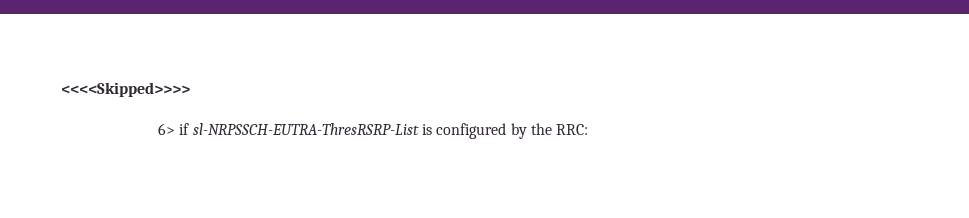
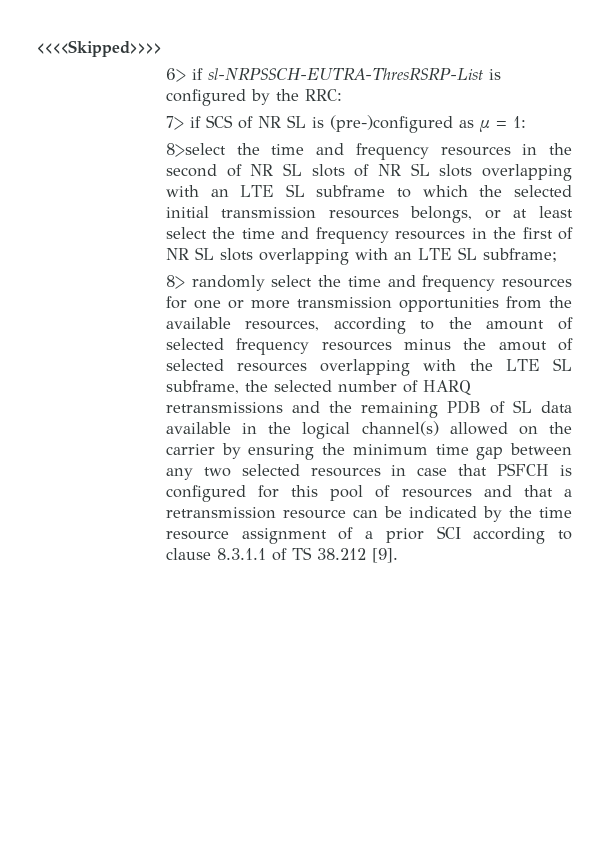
(589, 129) none -> [165,115,526,133] [165,143,572,160] [165,163,572,181] [165,184,572,198] [165,206,573,223] [165,227,573,244] [165,247,557,265] [165,275,572,292] [165,296,572,312] [165,317,573,334] [165,338,573,355] [165,358,572,376] [165,380,471,395] [165,400,572,418] [165,421,572,439] [165,443,572,460] [165,463,572,480] [165,485,572,502] [165,506,572,522] [165,526,572,544] [165,547,398,563] // 7> if SCS of NR SL is (pre-)configured as μ = 1: // 8>select the time and frequency resources in the second of NR SL slots of NR SL slots overlapping with an LTE SL subframe to which the selected initial transmission resources belongs, or at least select the time and frequency resources in the first of NR SL slots overlapping with an LTE SL subframe; // 8> randomly select the time and frequency resources for one or more transmission opportunities from the available resources, according to the amount of selected frequency resources minus the amout of selected resources overlapping with the LTE SL subframe, the selected number of HARQ retransmissions and the remaining PDB of SL data available in the logical channel(s) allowed on the carrier by ensuring the minimum time gap between any two selected resources in case that PSFCH is configured for this pool of resources and that a retransmission resource can be indicated by the time resource assignment of a prior SCI according to clause 8.3.1.1 of TS 38.212 [9].

